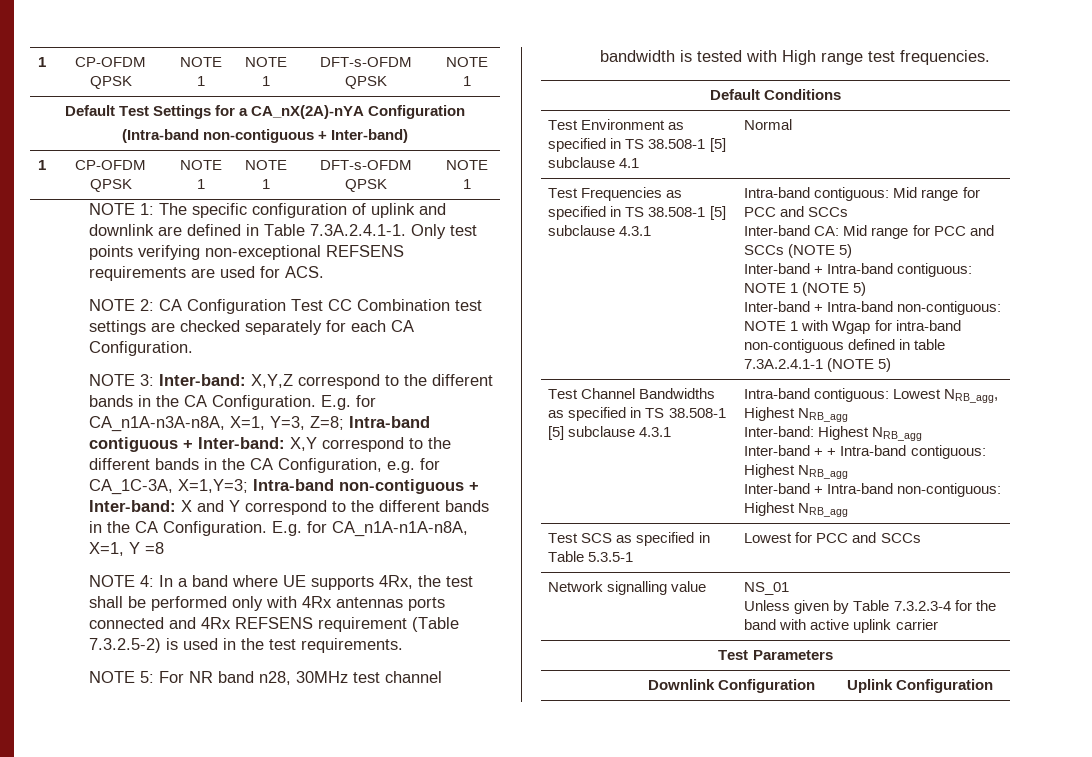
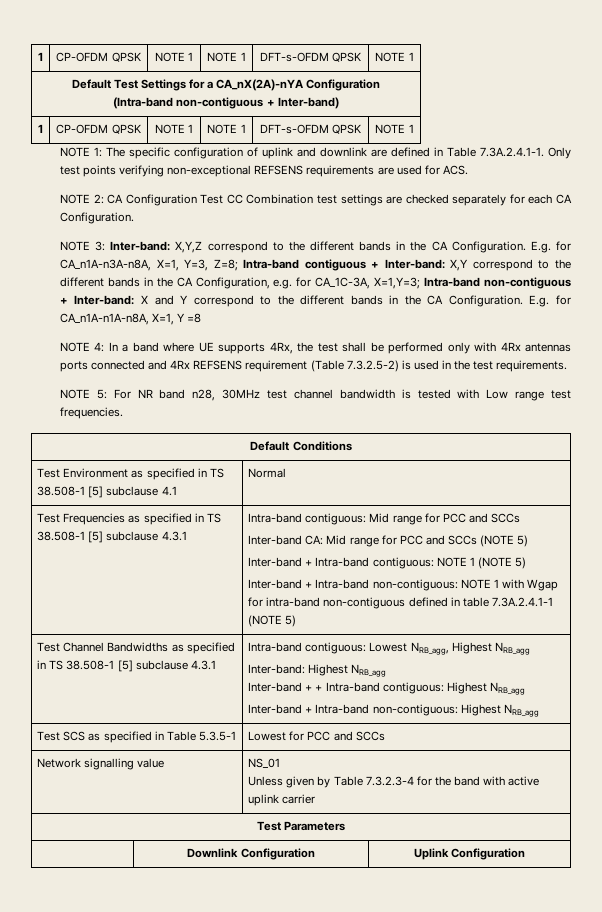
[782,50,817,65] High -> [486,389,509,399] Low

